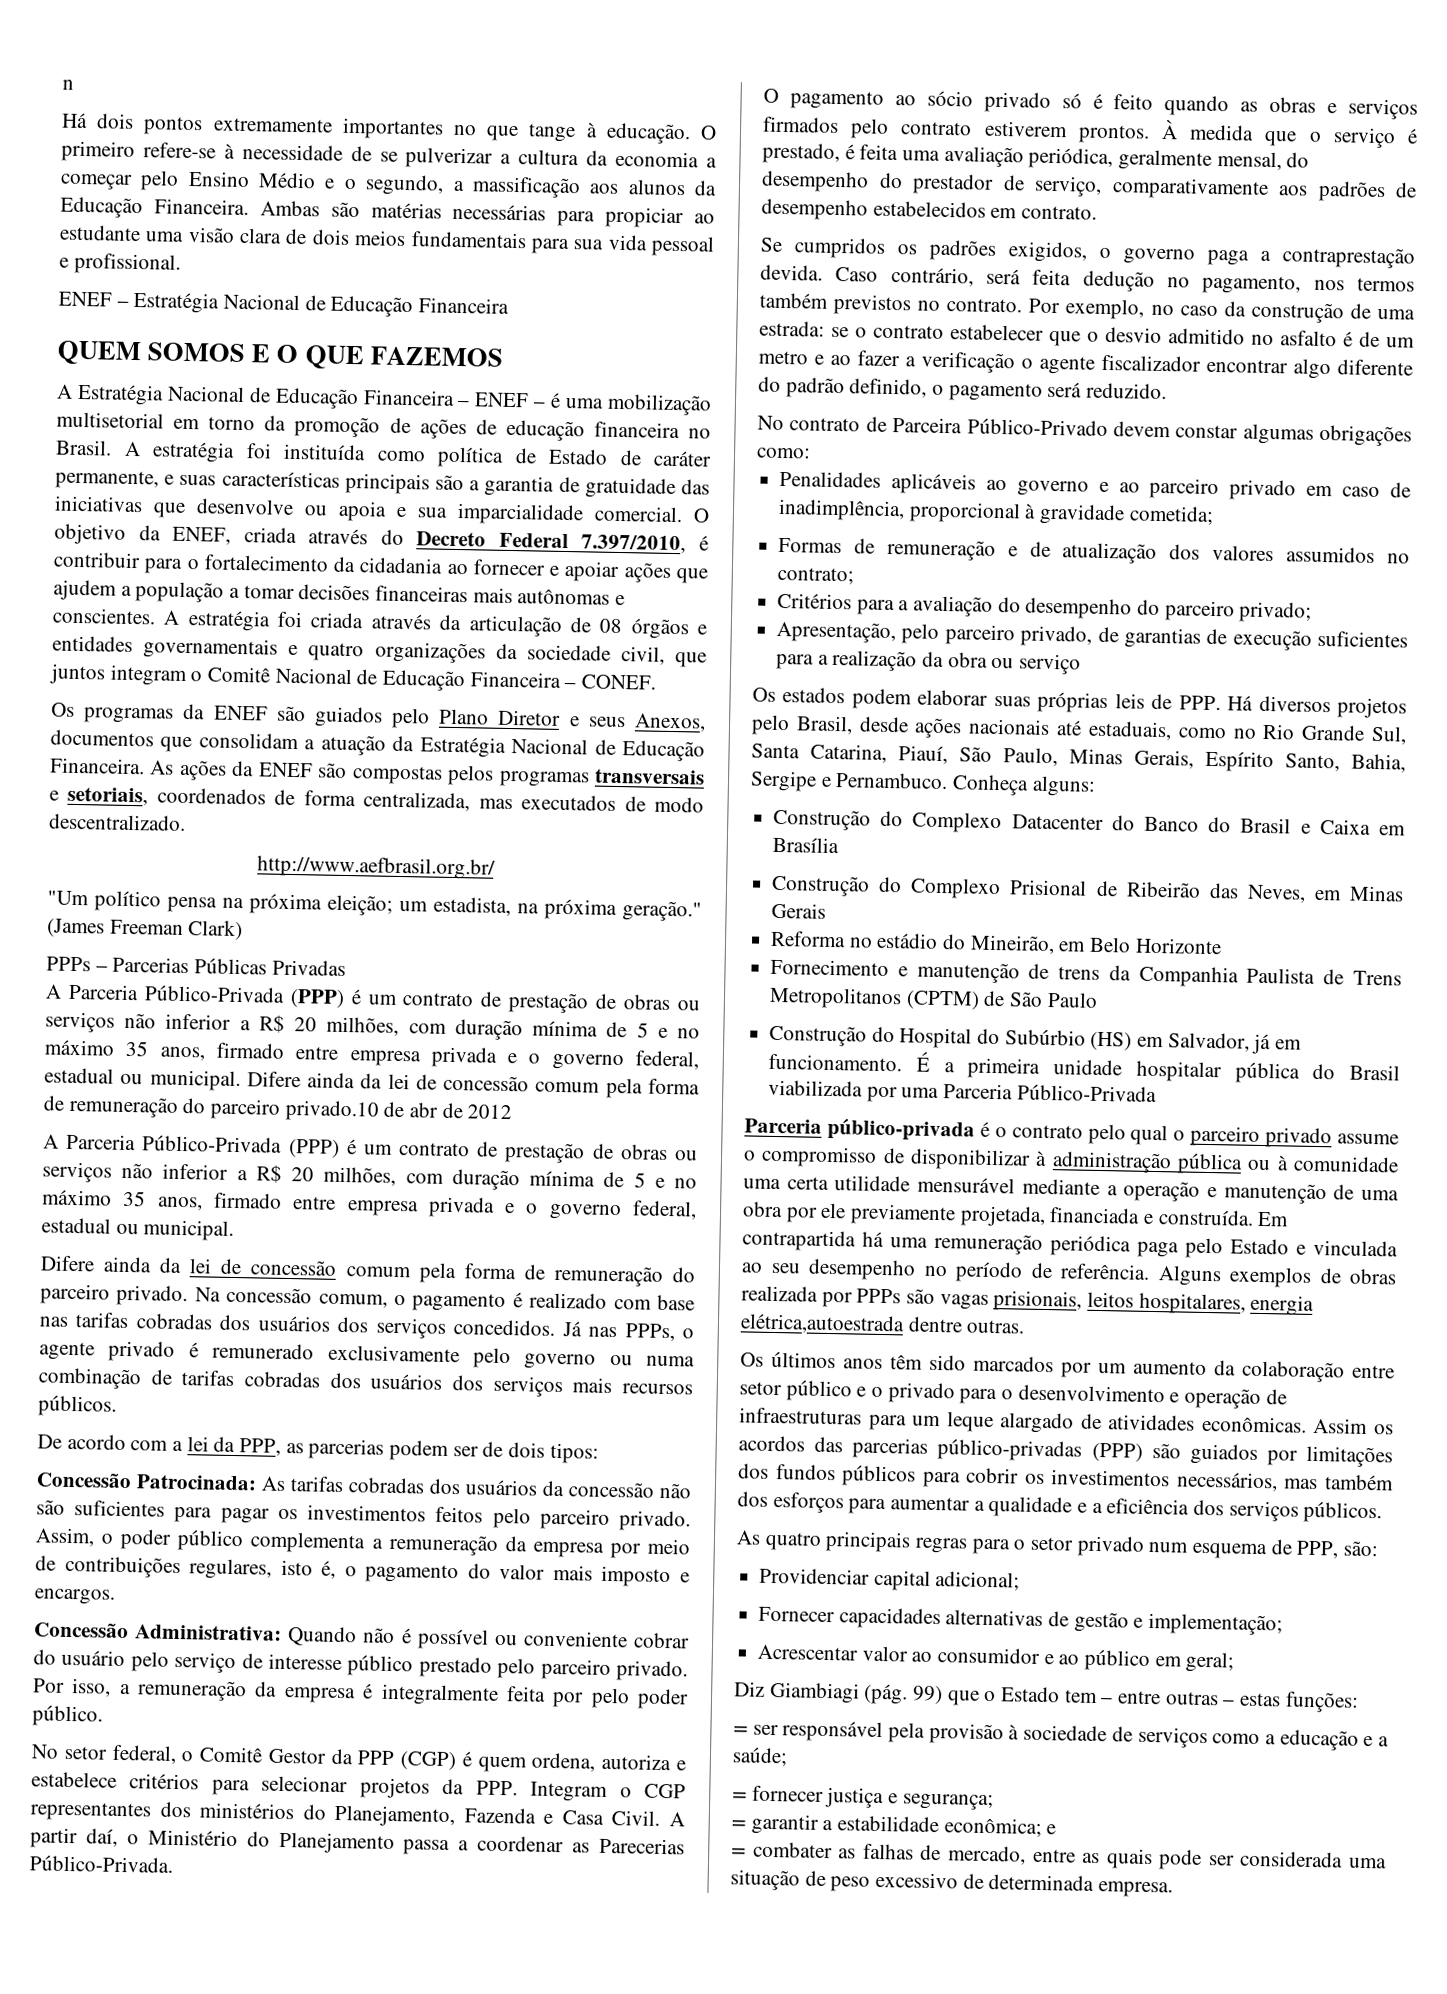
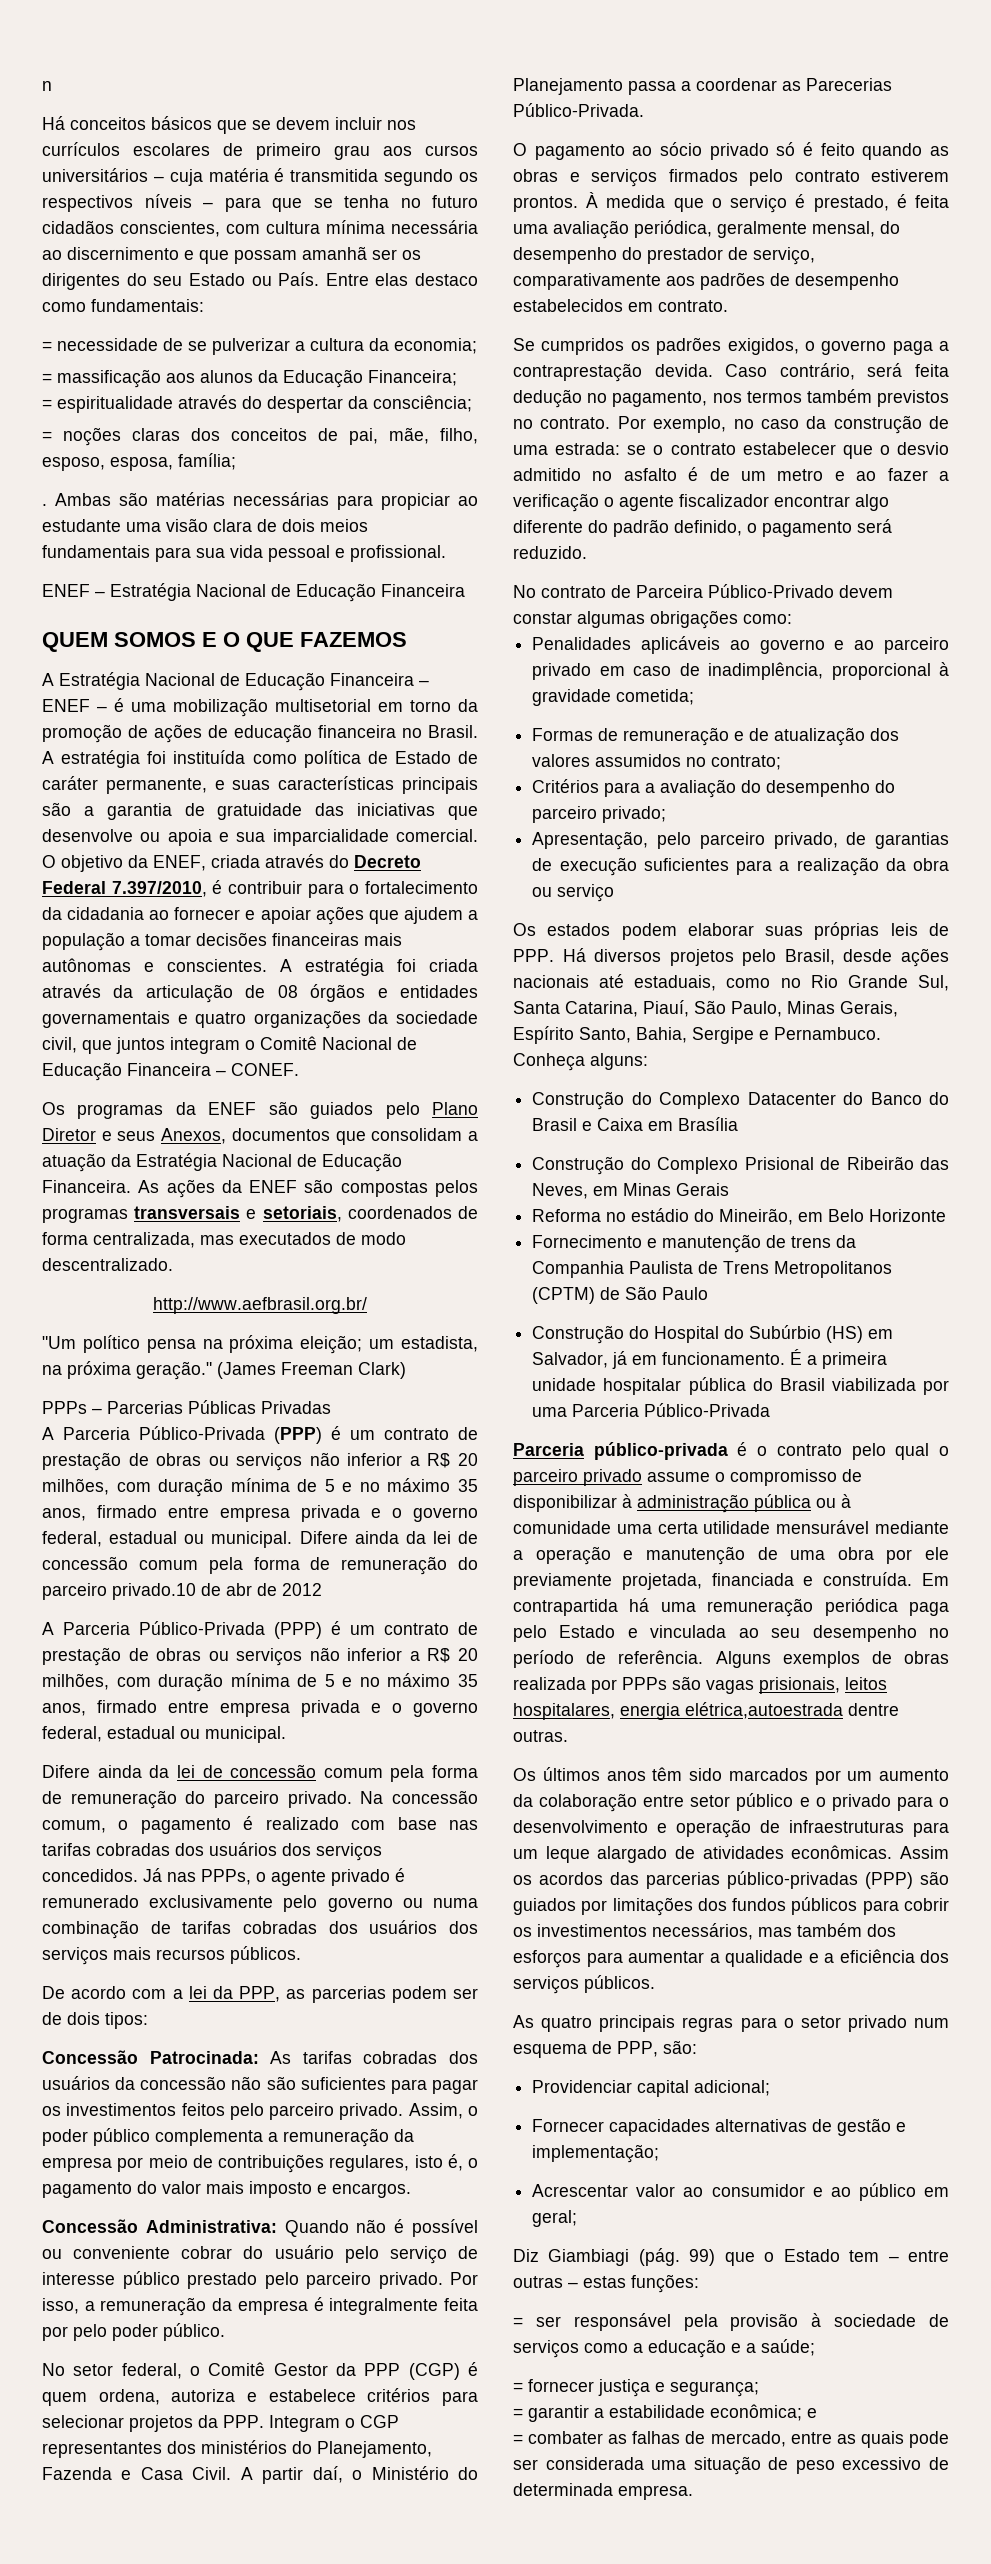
[96,113,717,145] [61,140,235,162] dois pontos extremamente importantes no que tange à educação. O primeiro refere-se à -> [70,116,416,134] [42,142,478,160] [42,168,478,186] [42,194,478,212] [42,220,478,237] [42,246,421,264] [42,272,478,290] [42,299,204,312] [42,341,52,351] conceitos básicos que se devem incluir nos currículos escolares de primeiro grau aos cursos universitários – cuja matéria é transmitida segundo os respectivos níveis – para que se tenha no futuro cidadãos conscientes, com cultura mínima necessária ao discernimento e que possam amanhã ser os dirigentes do seu Estado ou País. Entre elas destaco como fundamentais: // =
[615,150,718,168] [60,170,465,196] economia a começar pelo Ensino Médio e o segundo, a -> [394,338,477,354] [42,373,52,383] economia; // =
[153,198,249,216] Financeira. -> [368,370,457,386] [42,395,472,413] [42,427,478,446] [42,453,236,471] [42,504,47,506] Financeira; // = espiritualidade através do despertar da consciência; // = noções claras dos conceitos de pai, mãe, filho, esposo, esposa, família; // .

